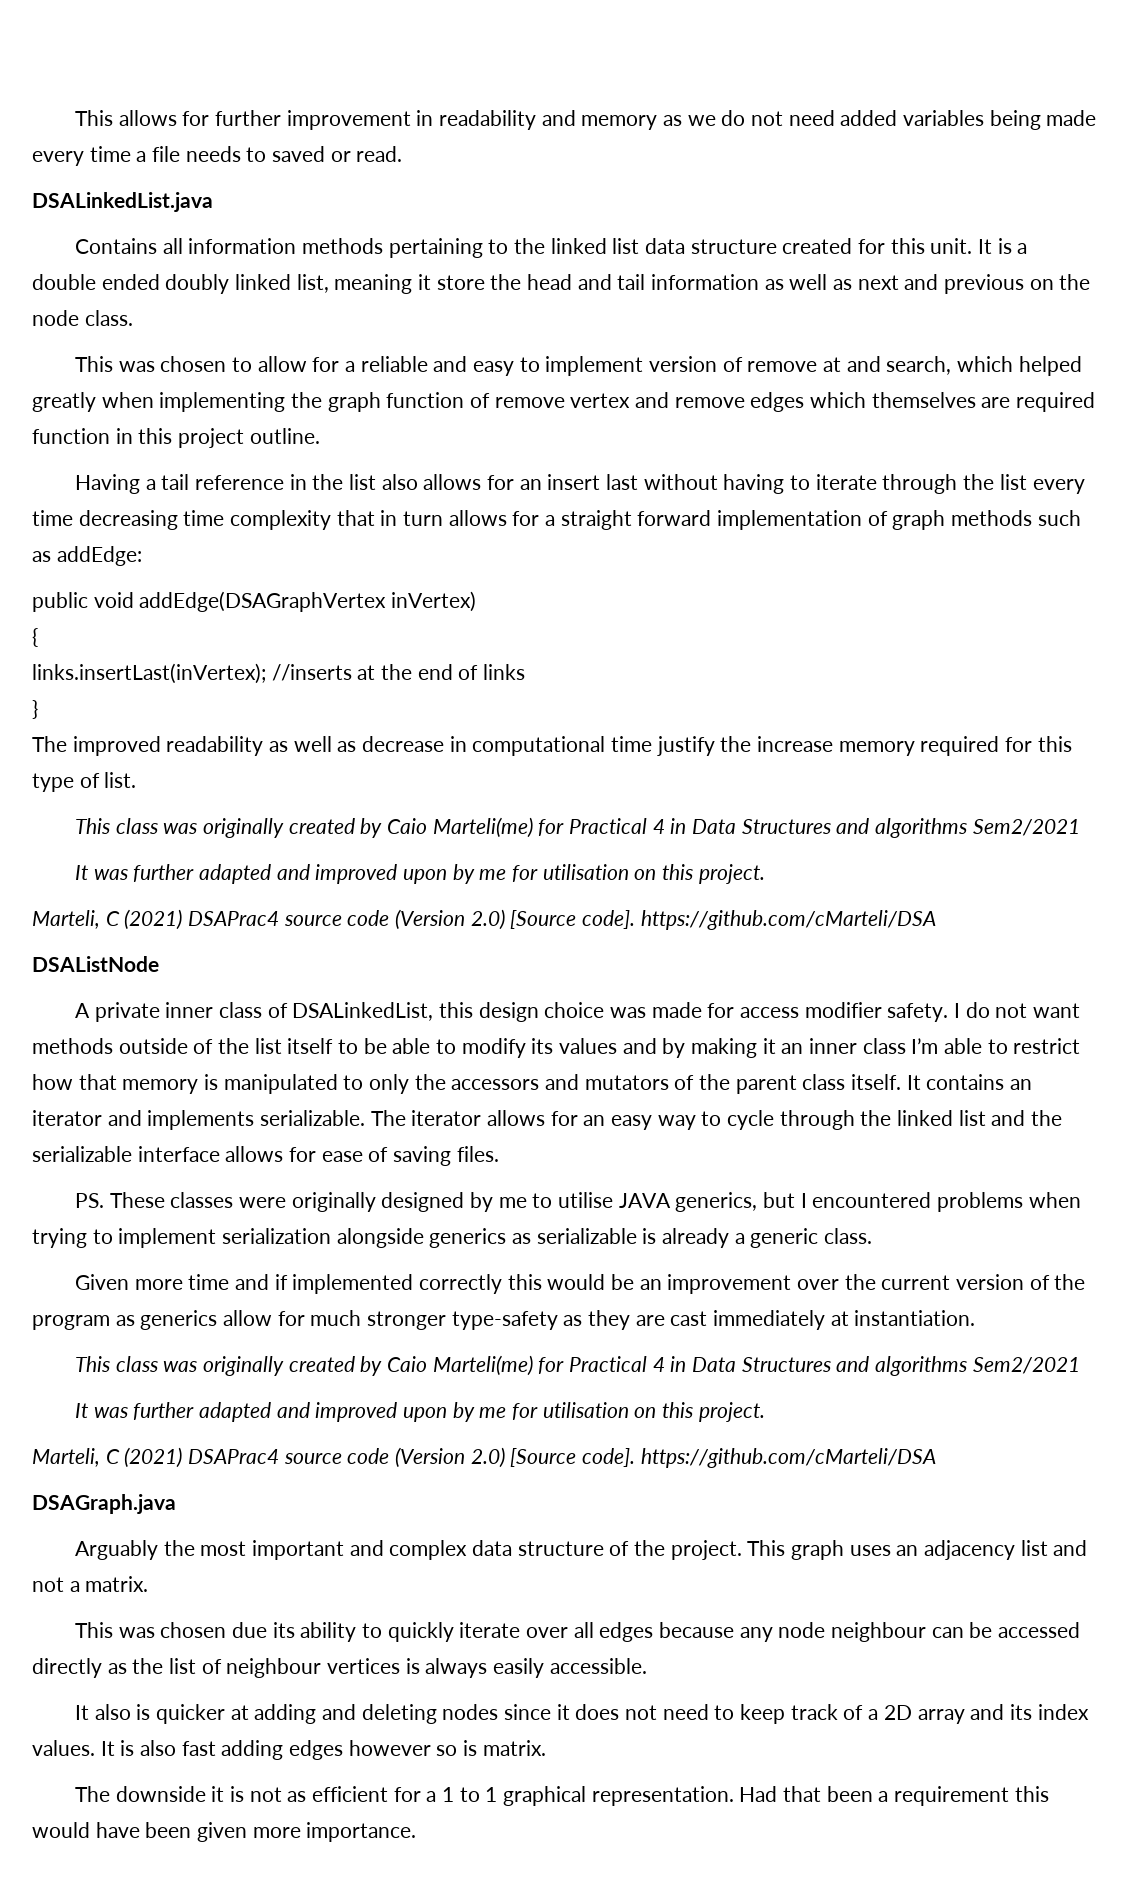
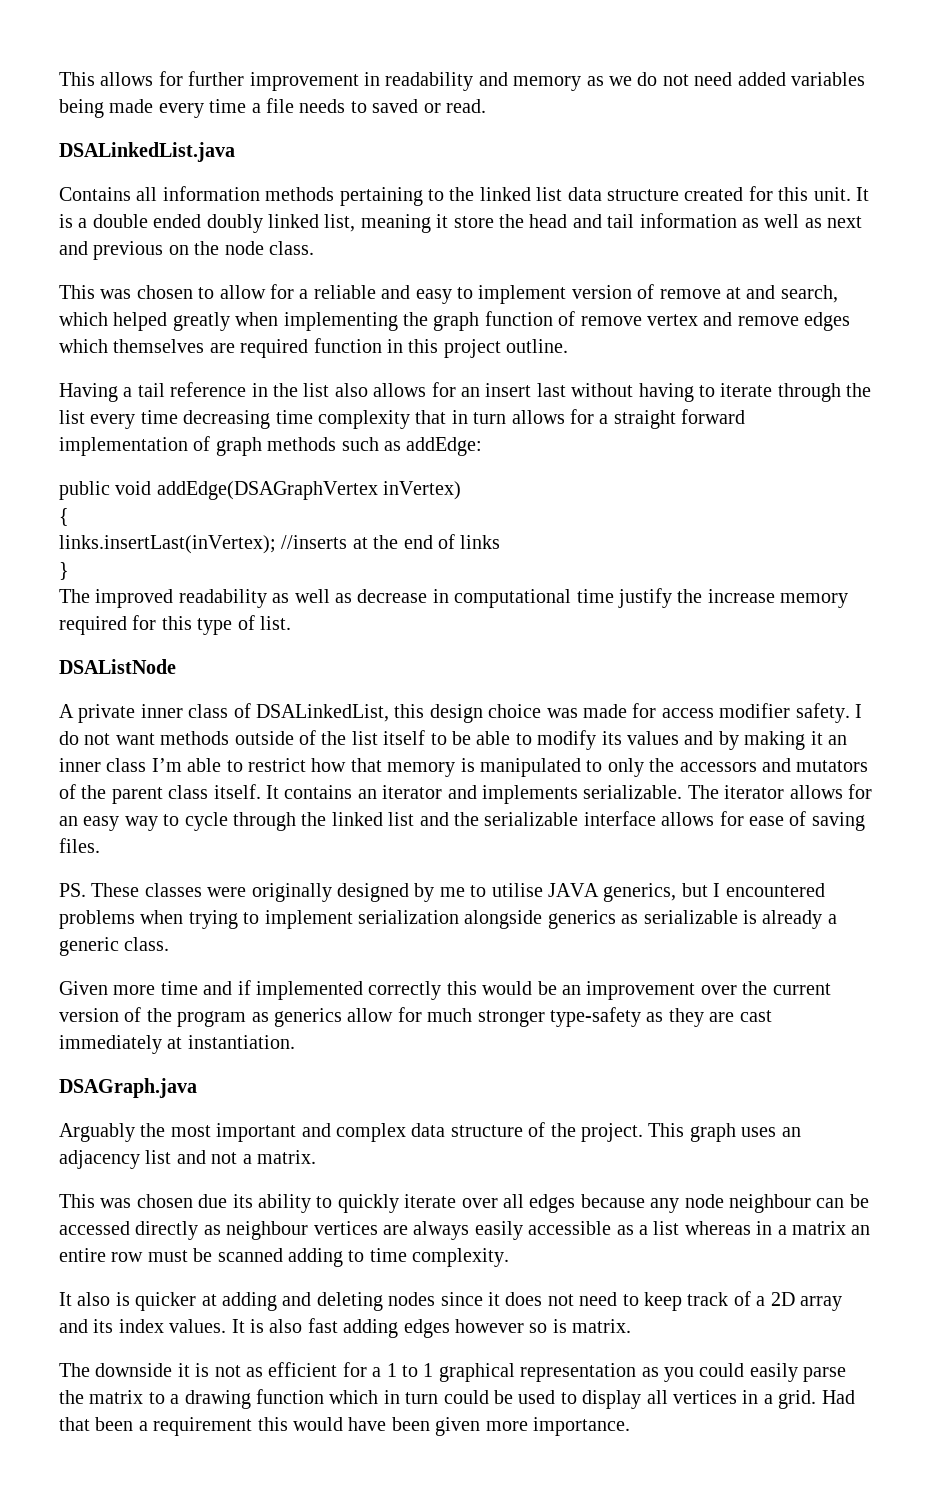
[75,817,1080,838] [75,864,765,884] [32,909,936,930] // This class was originally created by Caio Marteli(me) for Practical 4 in Data Structures and algorithms Sem2/2021 // It was further adapted and improved upon by me for utilisation on this project. // Marteli, C (2021) DSAPrac4 source code (Version 2.0) [Source code]. https://github.com/cMarteli/DSA -> (291, 623) none
[75,1355,1080,1376] [75,1402,765,1422] [32,1447,936,1468] // This class was originally created by Caio Marteli(me) for Practical 4 in Data Structures and algorithms Sem2/2021 // It was further adapted and improved upon by me for utilisation on this project. // Marteli, C (2021) DSAPrac4 source code (Version 2.0) [Source code]. https://github.com/cMarteli/DSA -> (295, 1042) none
[132,1658,222,1674] the list of -> (221, 1230) none
[405,1658,420,1674] is -> [383,1225,408,1235] are
[549,1658,647,1674] accessible. -> [528,1221,871,1235] [59,1248,510,1267] accessible as a list whereas in a matrix an entire row must be scanned adding to time complexity.
[591,1786,734,1806] representation. -> [520,1363,847,1382] [59,1389,817,1409] representation as you could easily parse the matrix to a drawing function which in turn could be used to display all vertices in a grid.

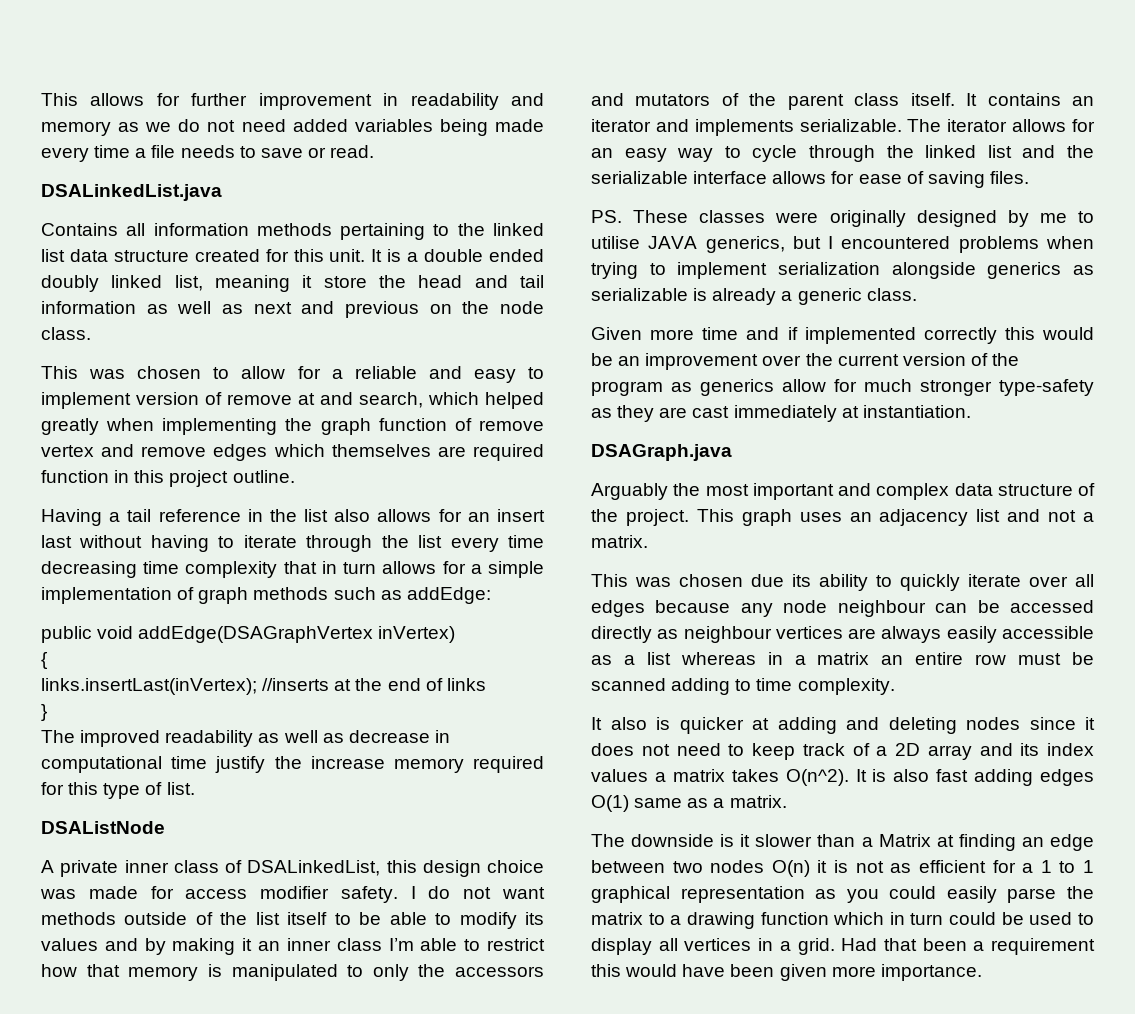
[372,99,419,113] saved -> [260,148,303,158] save
[613,409,746,429] straight forward -> [488,561,544,578] simple
[169,1319,227,1333] values. -> [591,769,849,786] values a matrix takes O(n^2).
[454,1319,567,1333] however so is -> [591,795,725,812] O(1) same as a
(173, 1370) none -> [720,834,1094,851] [591,860,810,877] is it slower than a Matrix at finding an edge between two nodes O(n)

